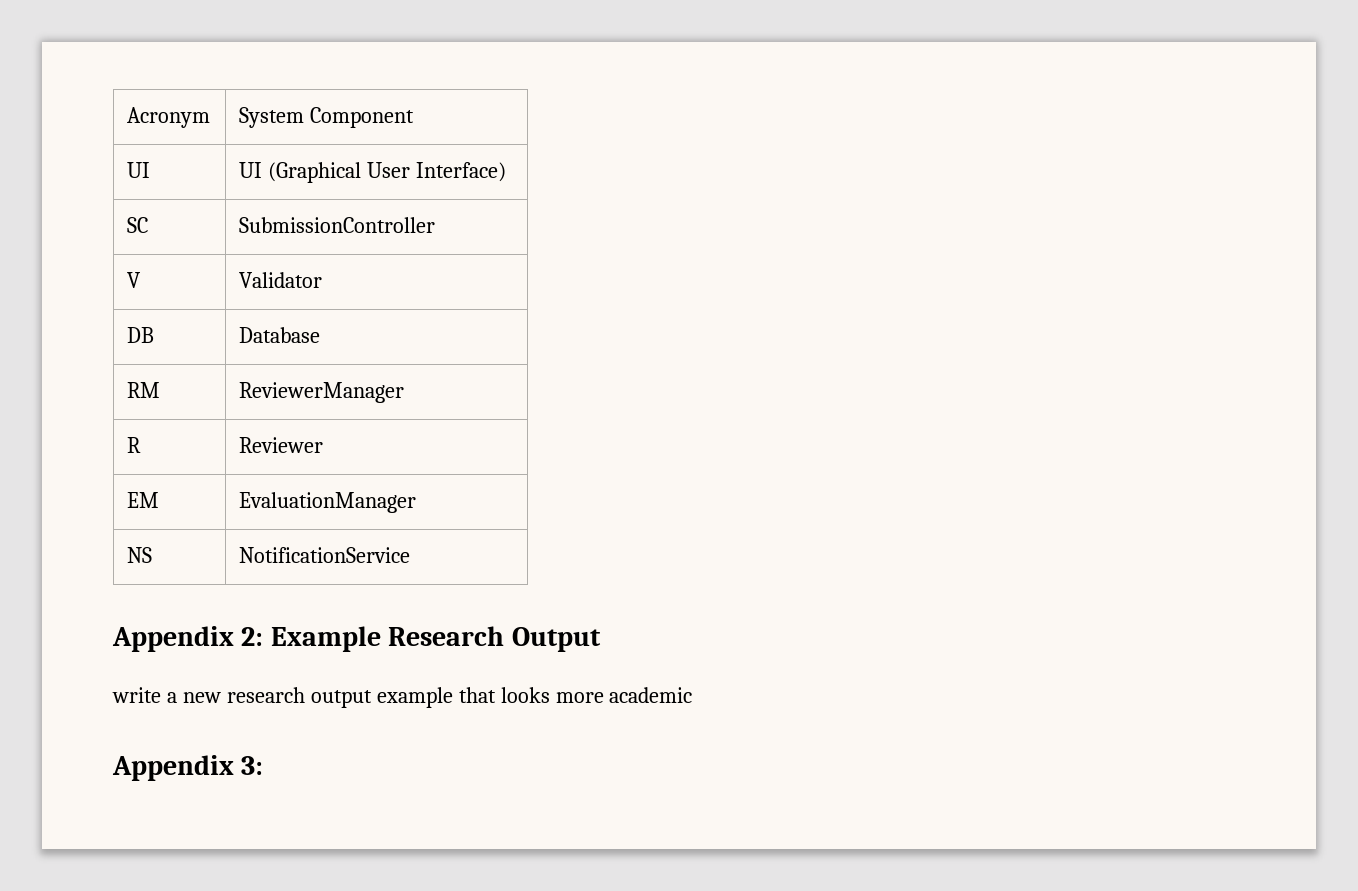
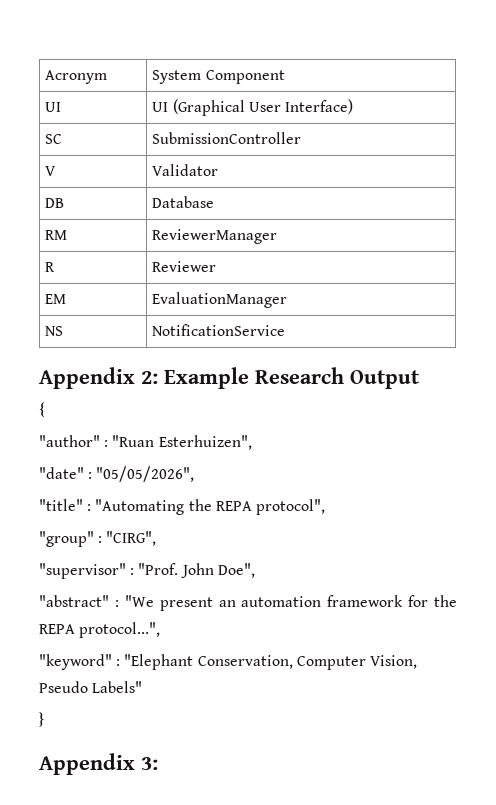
[112,687,693,708] write a new research output example that looks more academic -> [39,402,45,417] [39,435,252,450] [39,466,195,482] [39,499,325,515] [39,531,157,547] [39,563,255,579] [39,595,457,611] [39,622,161,638] [39,654,417,670] [39,681,143,693] [39,712,44,727] { // "author" : "Ruan Esterhuizen", // "date" : "05/05/2026", // "title" : "Automating the REPA protocol", // "group" : "CIRG", // "supervisor" : "Prof. John Doe", // "abstract" : "We present an automation framework for the REPA protocol...", // "keyword" : "Elephant Conservation, Computer Vision, Pseudo Labels" // }

